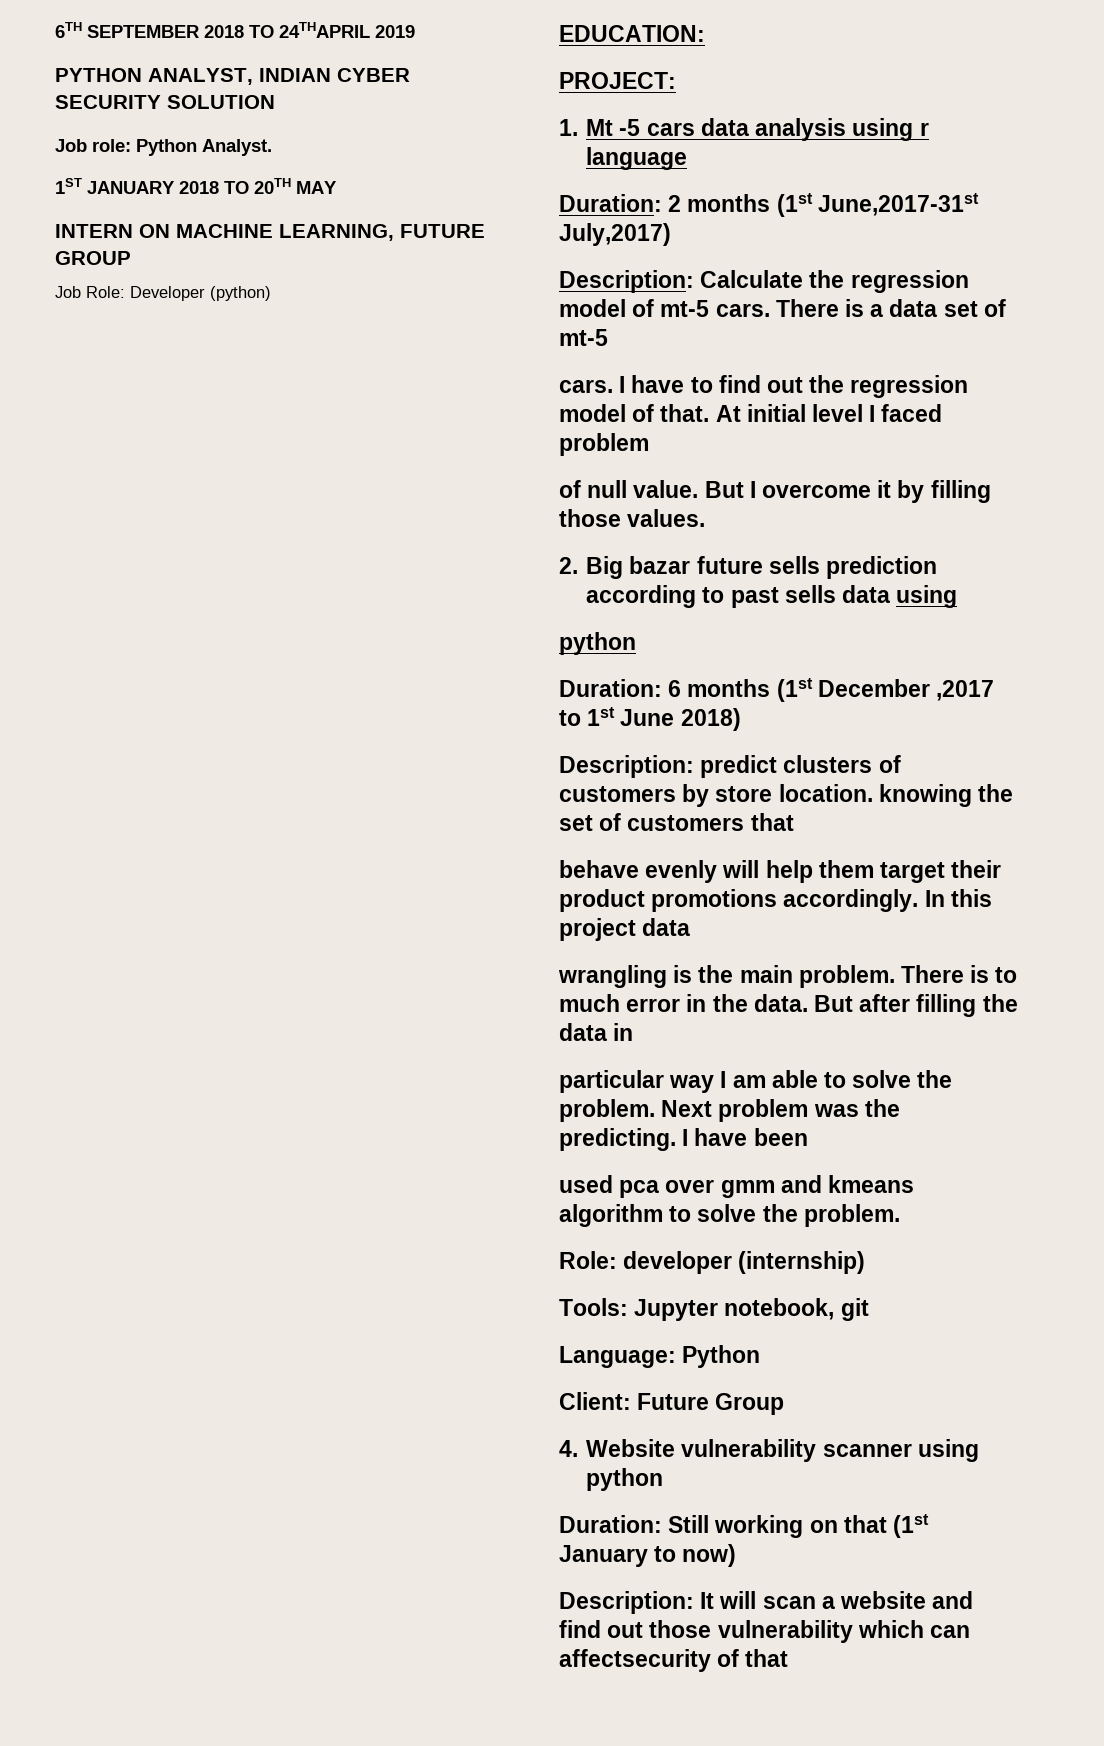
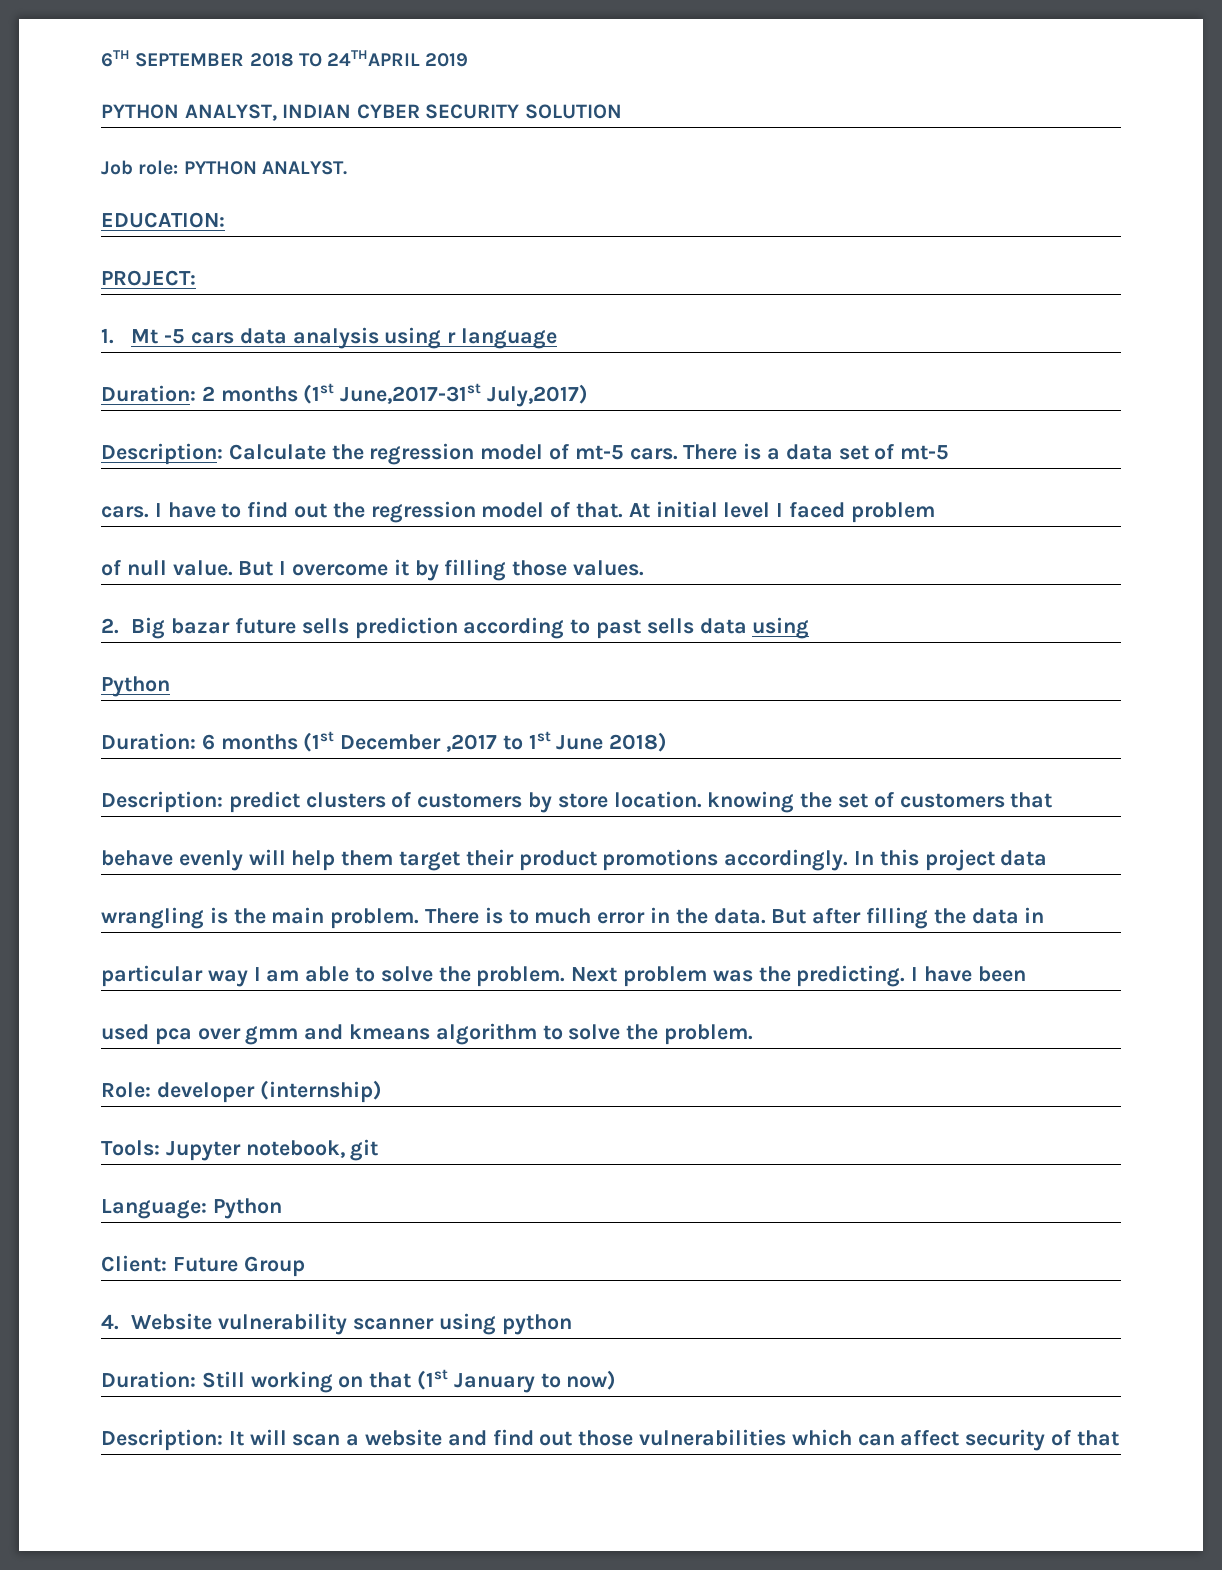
[136,139,272,156] [55,178,337,194] [55,224,485,241] [55,251,131,265] [55,286,271,301] Python Analyst. // 1ST JANUARY 2018 TO 20TH MAY // INTERN ON MACHINE LEARNING, FUTURE GROUP // Job Role: Developer (python) -> [183,161,347,175] PYTHON ANALYST.
[559,632,636,655] python -> [101,676,170,697] Python
[717,1620,853,1643] vulnerability -> [639,1429,787,1446] vulnerabilities
[559,1649,711,1672] affectsecurity -> [900,1429,1046,1451] affect security

